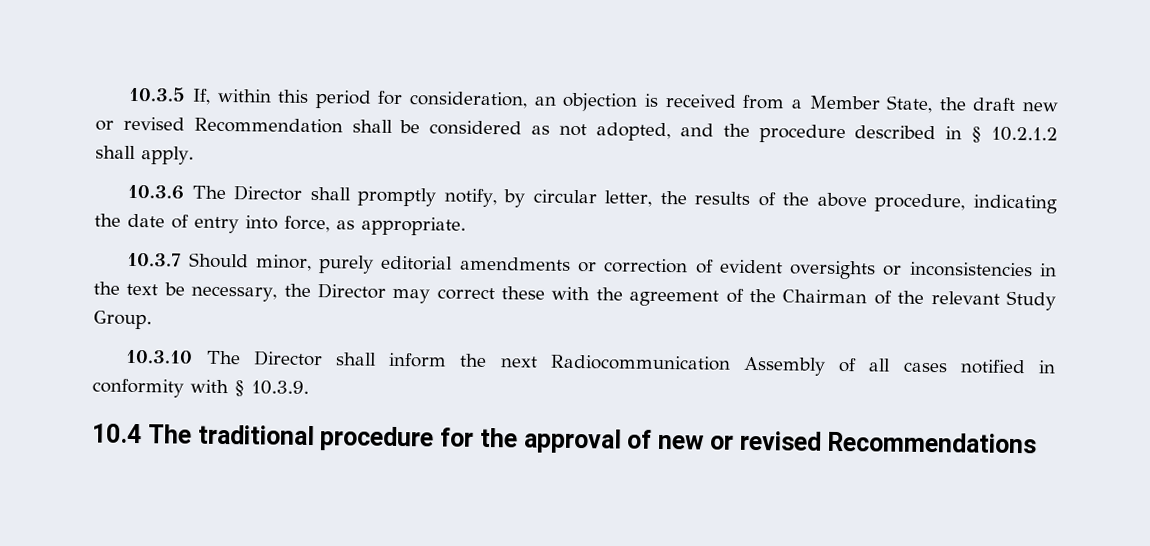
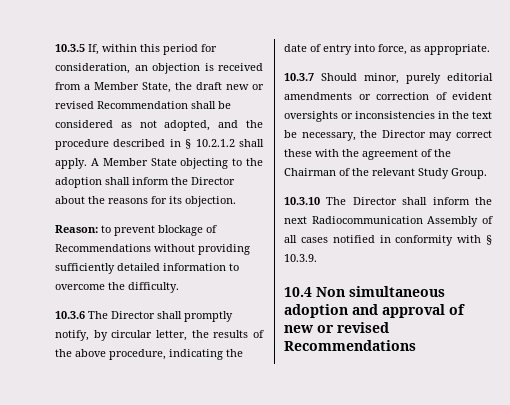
(194, 155) none -> [90,158,263,169] [55,177,235,188] [55,196,236,207] [55,225,217,236] [55,244,250,255] [55,263,239,274] [55,282,179,293] A Member State objecting to the adoption shall inform the Director about the reasons for its objection. // Reason: to prevent blockage of Recommendations without providing sufficiently detailed information to overcome the difficulty.
[147,424,518,452] The traditional procedure for the -> [316,286,445,297] [284,304,378,318] Non simultaneous adoption and

